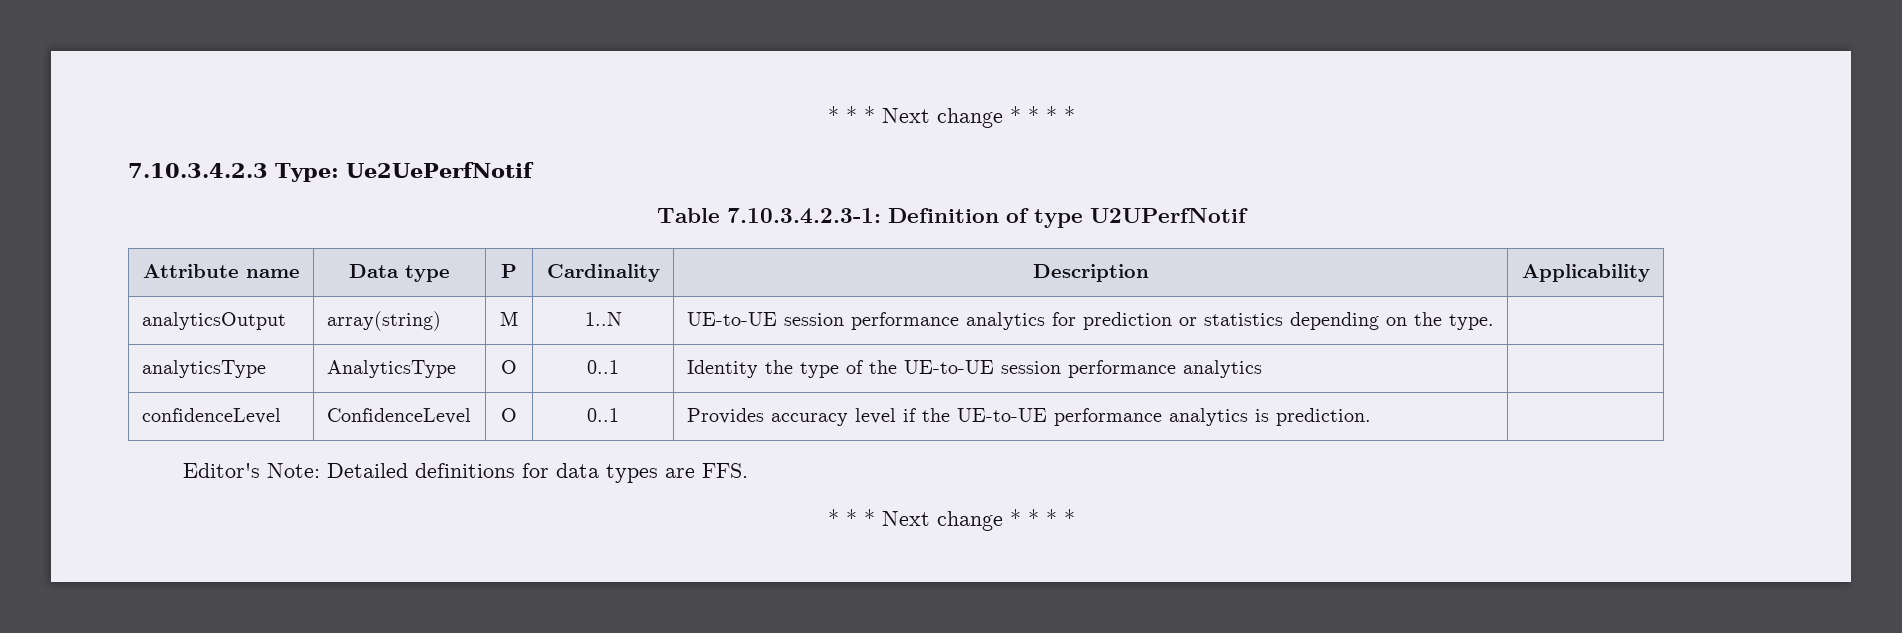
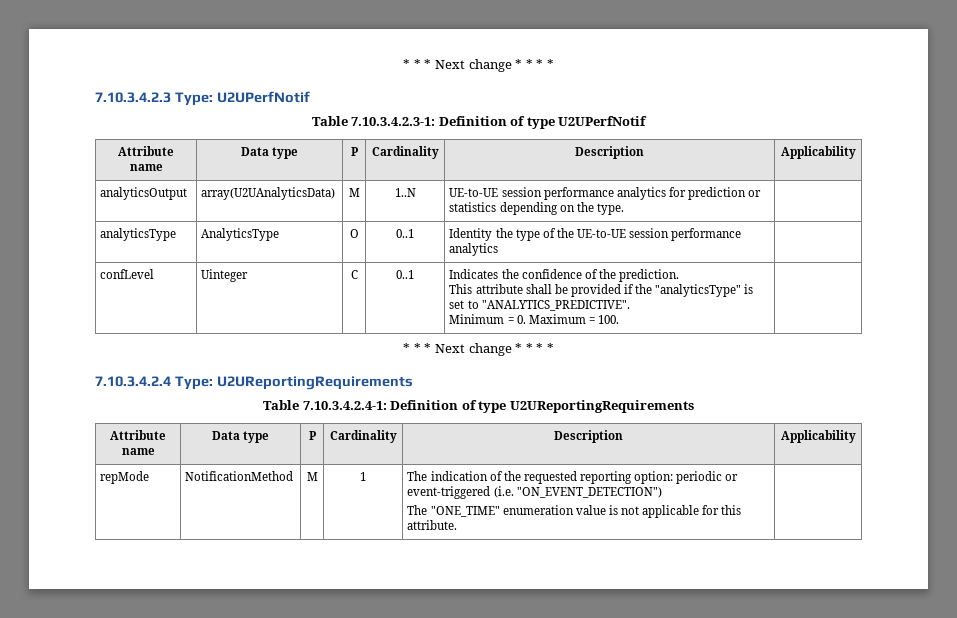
[345,162,534,178] Ue2UePerfNotif -> [216,91,310,103] U2UPerfNotif
[326,311,441,331] array(string) -> [201,187,336,200] array(U2UAnalyticsData)
[141,408,281,424] [326,408,471,424] [501,408,517,422] [587,408,619,422] [686,408,1371,426] [182,463,748,483] [827,509,1075,531] confidenceLevel | ConfidenceLevel | O | 0..1 | Provides accuracy level if the UE-to-UE performance analytics is prediction. | // Editor's Note: Detailed definitions for data types are FFS. // * * * Next change * * * * -> [100,269,155,279] [201,269,249,282] [350,270,358,279] [396,270,414,279] [449,269,680,282] [449,284,754,297] [449,300,630,311] [449,314,620,324] [403,343,554,356] [95,376,413,390] [263,400,694,413] [110,430,166,440] [121,448,155,455] [211,431,270,443] [308,431,316,440] [329,430,397,443] [554,430,623,443] [780,430,856,443] [100,471,150,484] [185,471,294,481] [306,472,318,481] [360,472,366,481] [407,471,739,484] [407,486,662,499] [407,505,742,518] [407,520,458,530] confLevel | Uinteger | C | 0..1 | Indicates the confidence of the prediction. // This attribute shall be provided if the "analyticsType" is set to "ANALYTICS_PREDICTIVE". // Minimum = 0. Maximum = 100. | // * * * Next change * * * * // 7.10.3.4.2.4 Type: U2UReportingRequirements // Table 7.10.3.4.2.4-1: Definition of type U2UReportingRequirements // Attribute name | Data type | P | Cardinality | Description | Applicability // repMode | NotificationMethod | M | 1 | The indication of the requested reporting option: periodic or event-triggered (i.e. "ON_EVENT_DETECTION") // The "ONE_TIME" enumeration value is not applicable for this attribute. |

